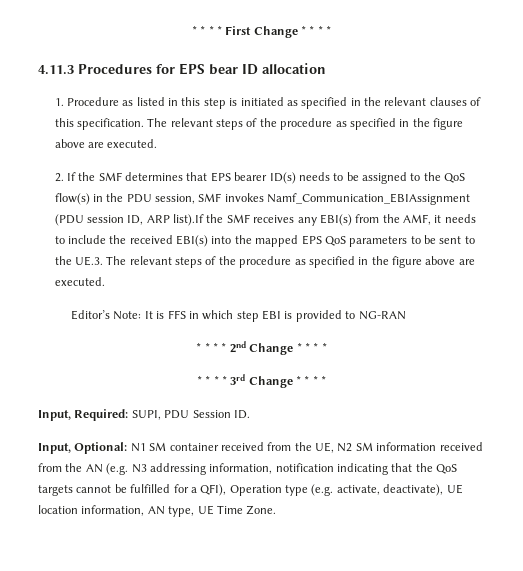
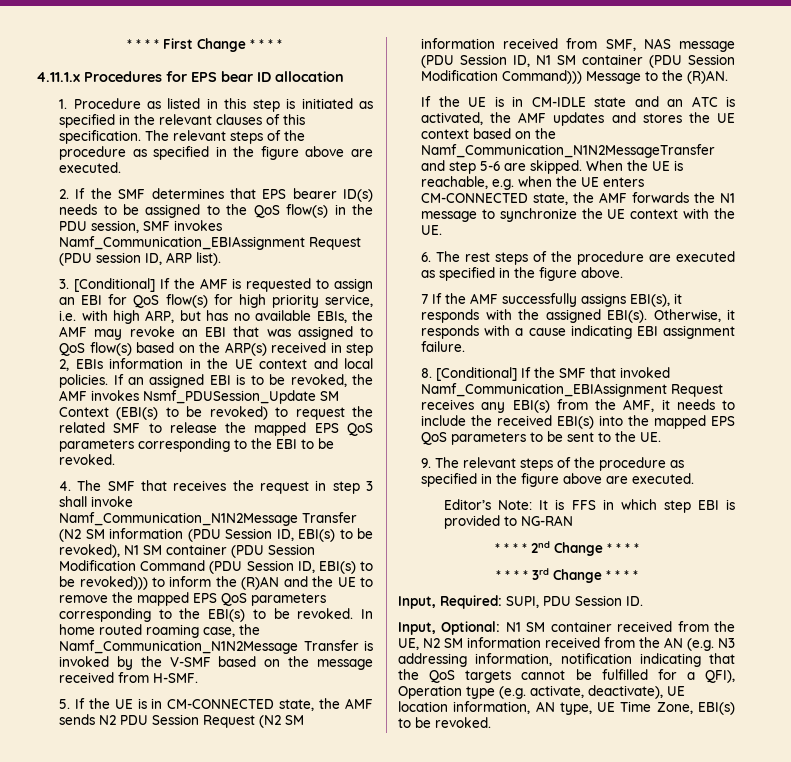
[38,65,74,75] 4.11.3 -> [36,72,80,82] 4.11.1.x
(471, 199) none -> [309,237,362,250] Request
[173,214,250,226] list).If the SMF -> [196,252,222,266] [59,278,373,292] [59,294,373,308] [59,310,373,324] [59,326,373,340] [59,342,373,356] [59,358,373,371] [59,374,373,388] [59,390,340,404] [59,406,373,420] [59,422,373,436] [59,438,335,452] [59,454,116,465] [59,480,374,494] [59,496,134,507] [59,512,358,526] [59,528,373,542] [59,544,316,558] [59,560,373,574] [59,576,373,590] [59,592,327,606] [59,608,373,622] [59,624,261,638] [59,640,373,654] [59,656,373,670] [59,672,199,683] [59,698,373,711] [59,714,305,728] [421,38,735,52] [421,54,735,68] [421,70,729,84] [421,96,735,107] [421,112,735,126] [421,128,557,139] [421,144,716,158] [421,160,684,174] [421,176,645,190] [421,192,735,205] [421,208,735,222] [421,225,443,235] [421,251,735,265] [421,267,624,281] [421,293,683,307] [421,309,735,323] [421,325,735,339] [421,341,466,352] [421,367,671,381] [421,383,724,397] list). // 3. [Conditional] If the AMF is requested to assign an EBI for QoS flow(s) for high priority service, i.e. with high ARP, but has no available EBIs, the AMF may revoke an EBI that was assigned to QoS flow(s) based on the ARP(s) received in step 2, EBIs information in the UE context and local policies. If an assigned EBI is to be revoked, the AMF invokes Nsmf_PDUSession_Update SM Context (EBI(s) to be revoked) to request the related SMF to release the mapped EPS QoS parameters corresponding to the EBI to be revoked. // 4. The SMF that receives the request in step 3 shall invoke Namf_Communication_N1N2Message Transfer (N2 SM information (PDU Session ID, EBI(s) to be revoked), N1 SM container (PDU Session Modification Command (PDU Session ID, EBI(s) to be revoked))) to inform the (R)AN and the UE to remove the mapped EPS QoS parameters corresponding to the EBI(s) to be revoked. In home routed roaming case, the Namf_Communication_N1N2Message Transfer is invoked by the V-SMF based on the message received from H-SMF. // 5. If the UE is in CM-CONNECTED state, the AMF sends N2 PDU Session Request (N2 SM information received from SMF, NAS message (PDU Session ID, N1 SM container (PDU Session Modification Command))) Message to the (R)AN. // If the UE is in CM-IDLE state and an ATC is activated, the AMF updates and stores the UE context based on the Namf_Communication_N1N2MessageTransfer and step 5-6 are skipped. When the UE is reachable, e.g. when the UE enters CM-CONNECTED state, the AMF forwards the N1 message to synchronize the UE context with the UE. // 6. The rest steps of the procedure are executed as specified in the figure above. // 7 If the AMF successfully assigns EBI(s), it responds with the assigned EBI(s). Otherwise, it responds with a cause indicating EBI assignment failure. // 8. [Conditional] If the SMF that invoked Namf_Communication_EBIAssignment Request
[74,256,103,266] UE.3. -> [640,432,662,442] [421,458,432,468] UE. // 9.
[246,505,277,515] Zone. -> [656,702,735,715] [398,717,491,728] Zone, EBI(s) to be revoked.

